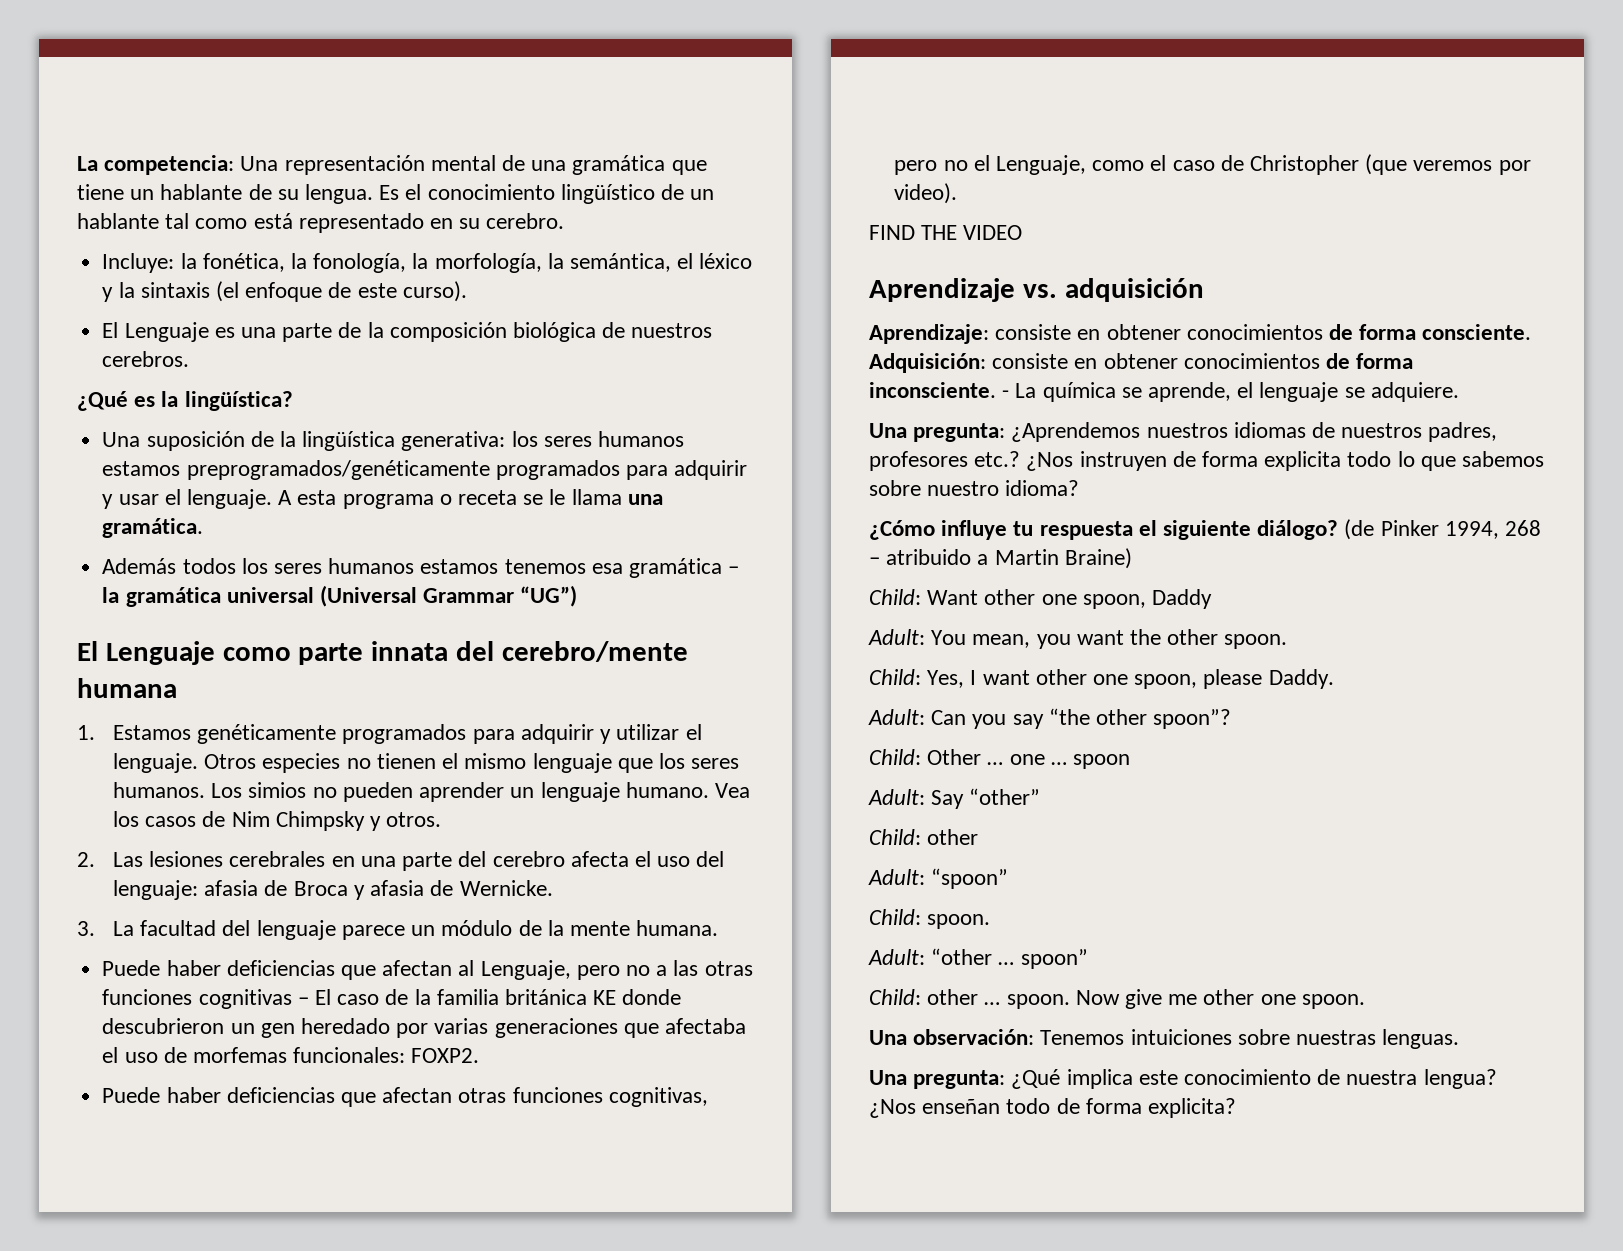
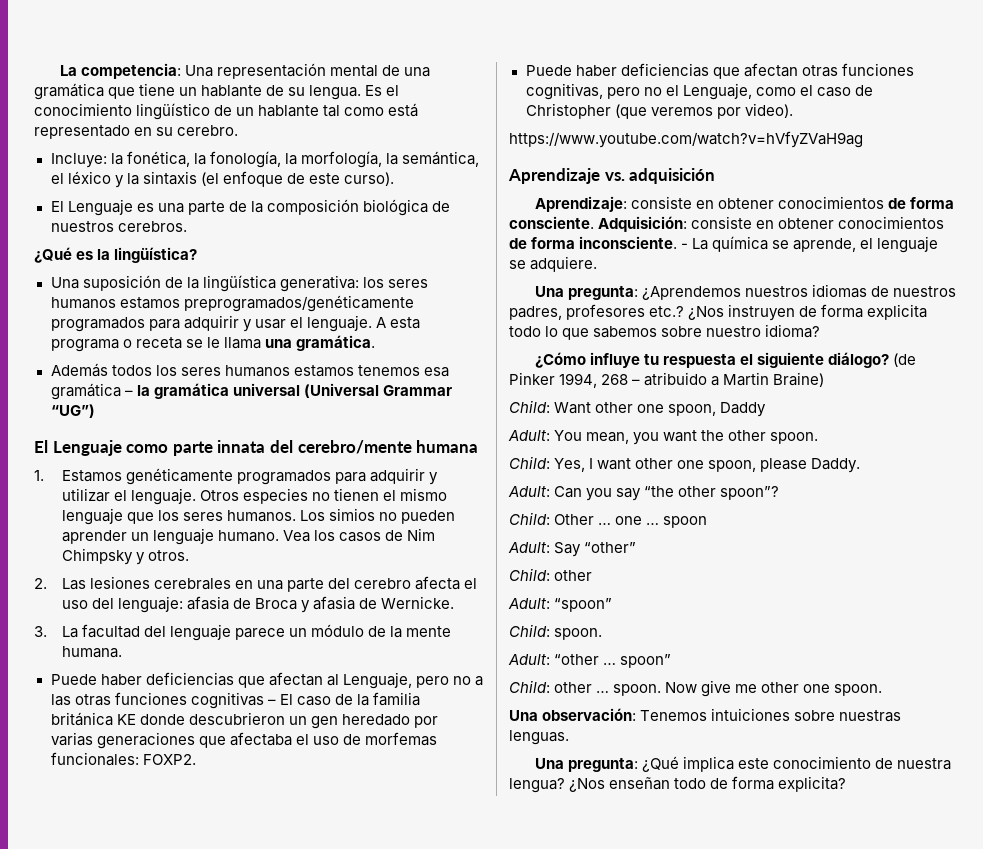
[869,225,1023,240] FIND THE VIDEO -> [509,131,863,148] https://www.youtube.com/watch?v=hVfyZVaH9ag

